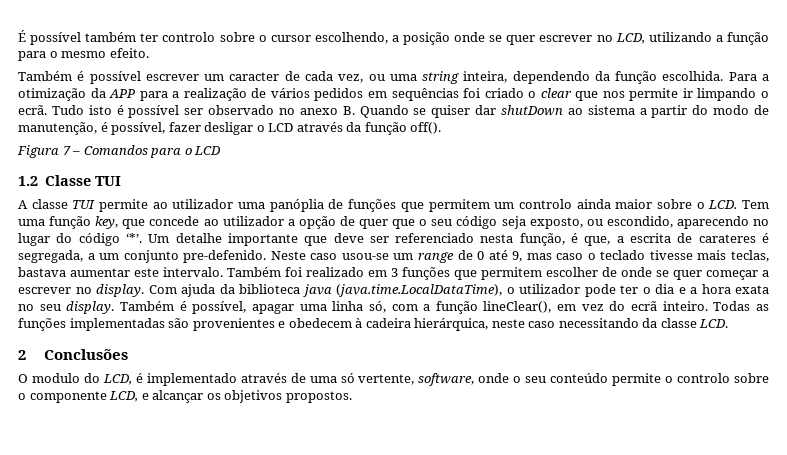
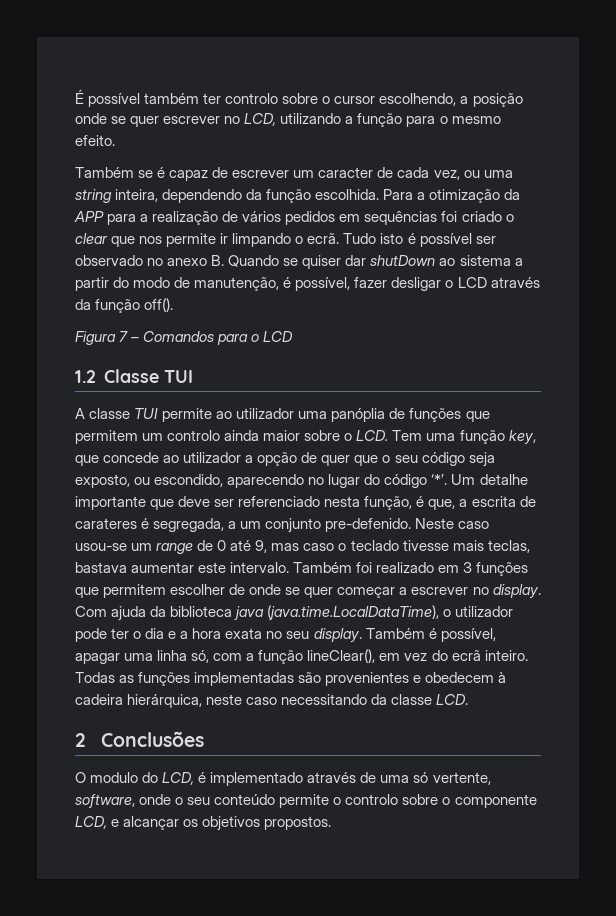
[77,71,141,84] é possível -> [138,167,229,181] se é capaz de

